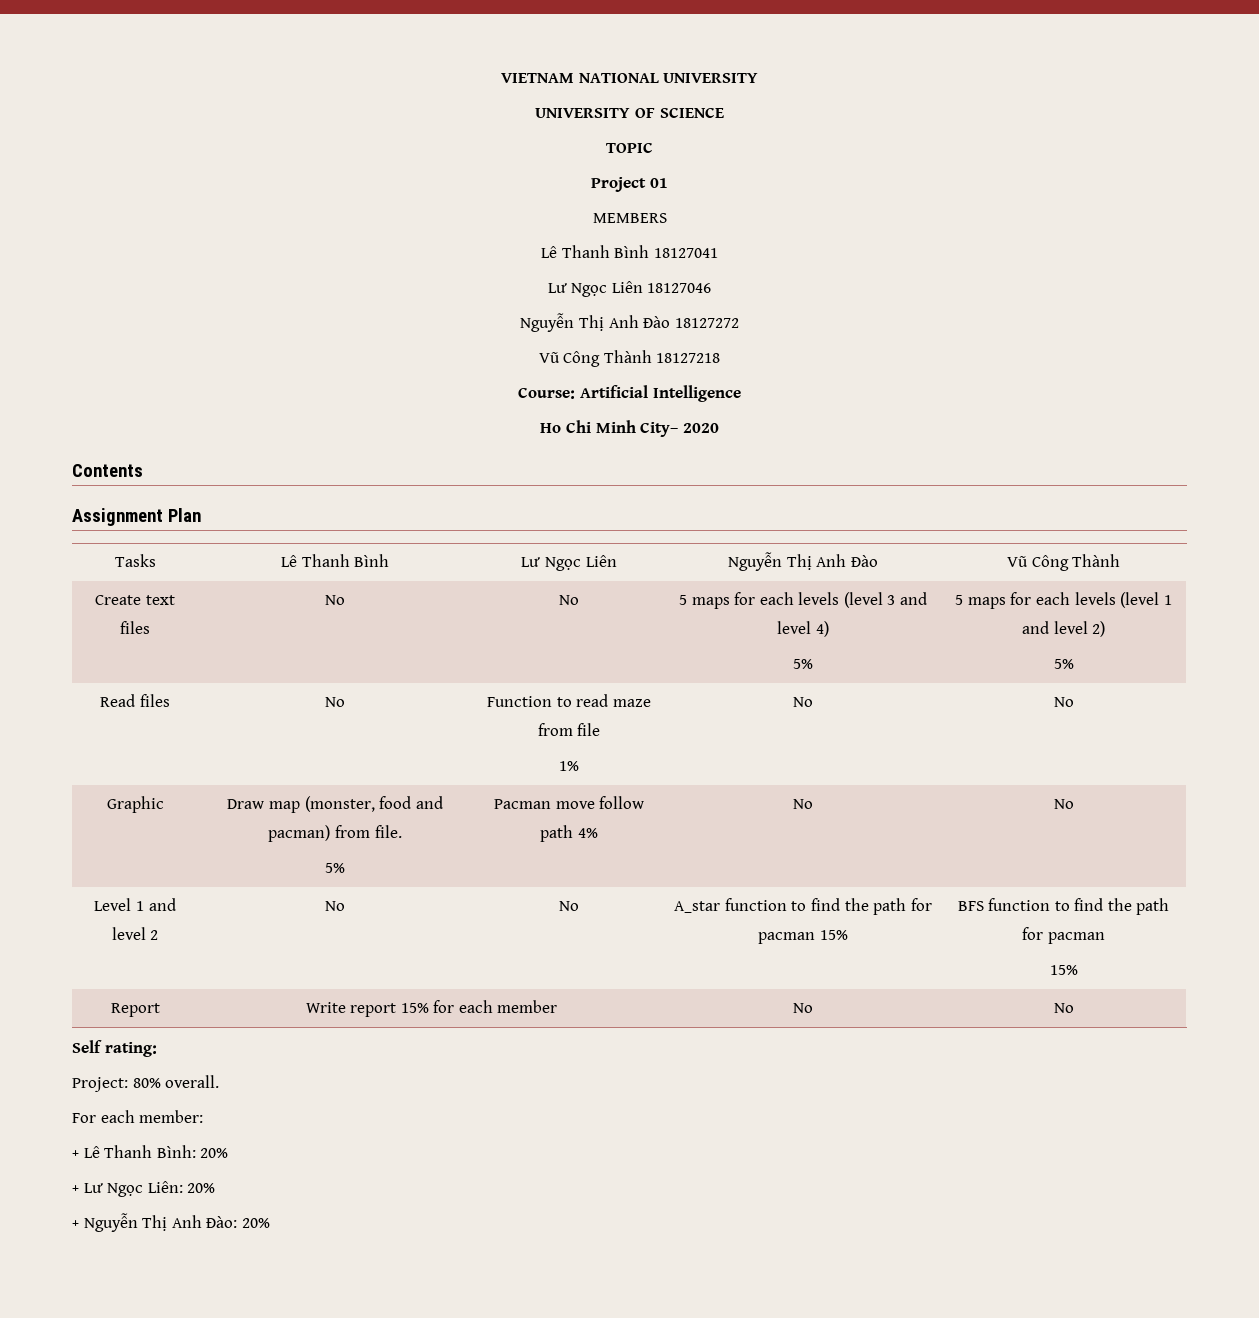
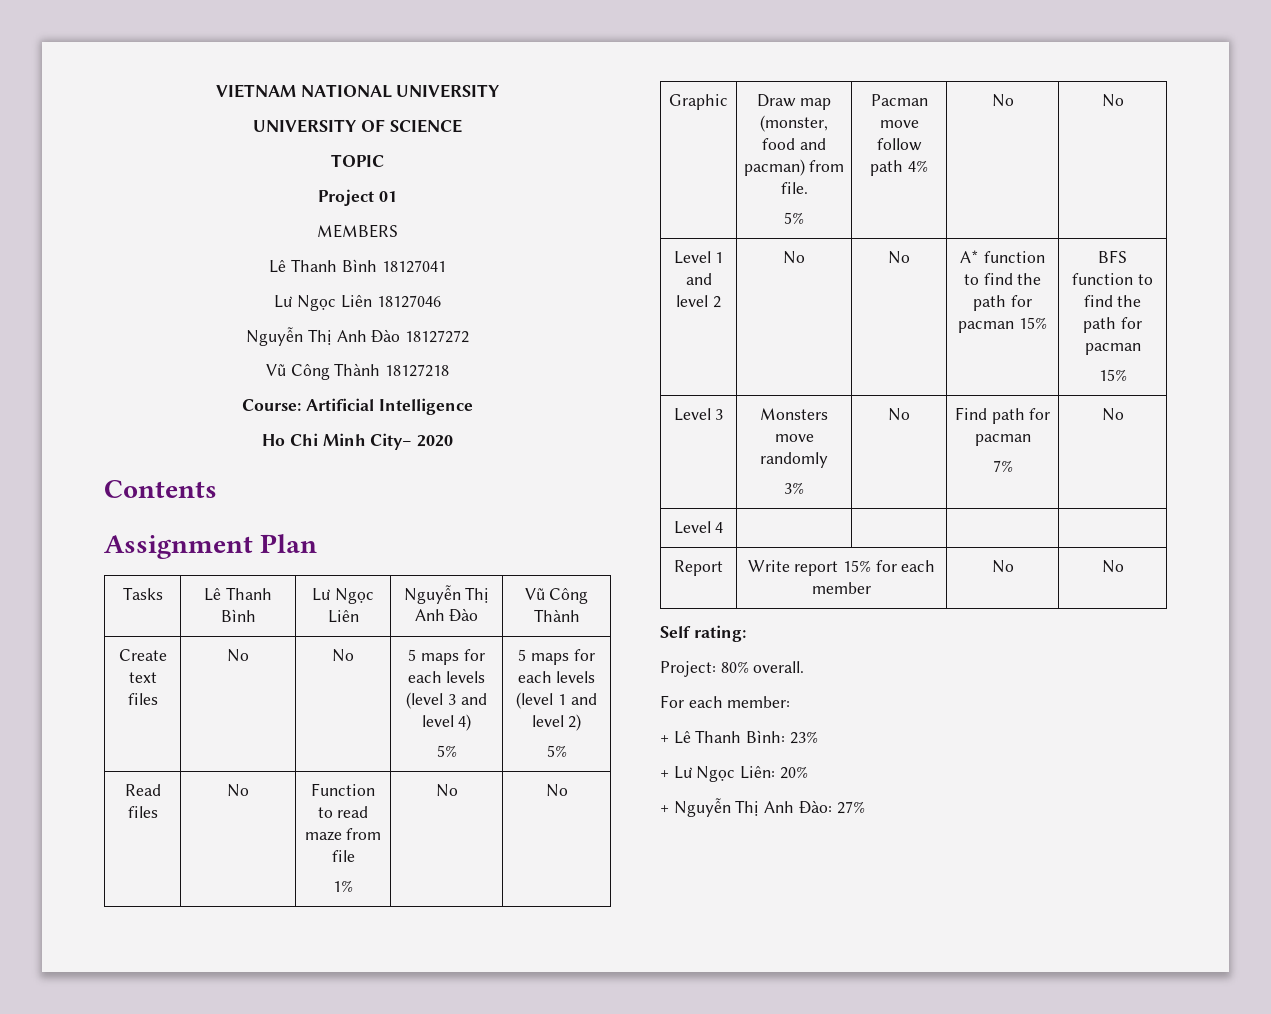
[674,901,721,913] A_star -> [960,250,980,263] A*
(1078, 970) none -> [673,408,724,421] [760,408,828,420] [774,434,814,442] [760,452,828,468] [784,482,804,494] [888,408,910,421] [954,407,1051,424] [974,434,1031,446] [992,460,1013,472] [1101,408,1124,421] [673,521,724,534] // Level 3 | Monsters move randomly // 3% | No | Find path for pacman // 7% | No // Level 4 | | | |
[200,1148,229,1158] 20% -> [789,731,818,744] 23%
[241,1218,270,1228] 20% -> [836,801,865,814] 27%

